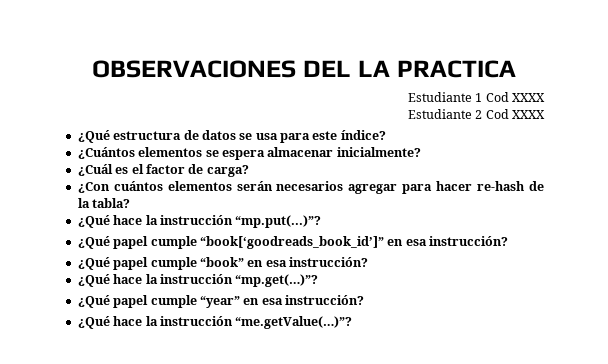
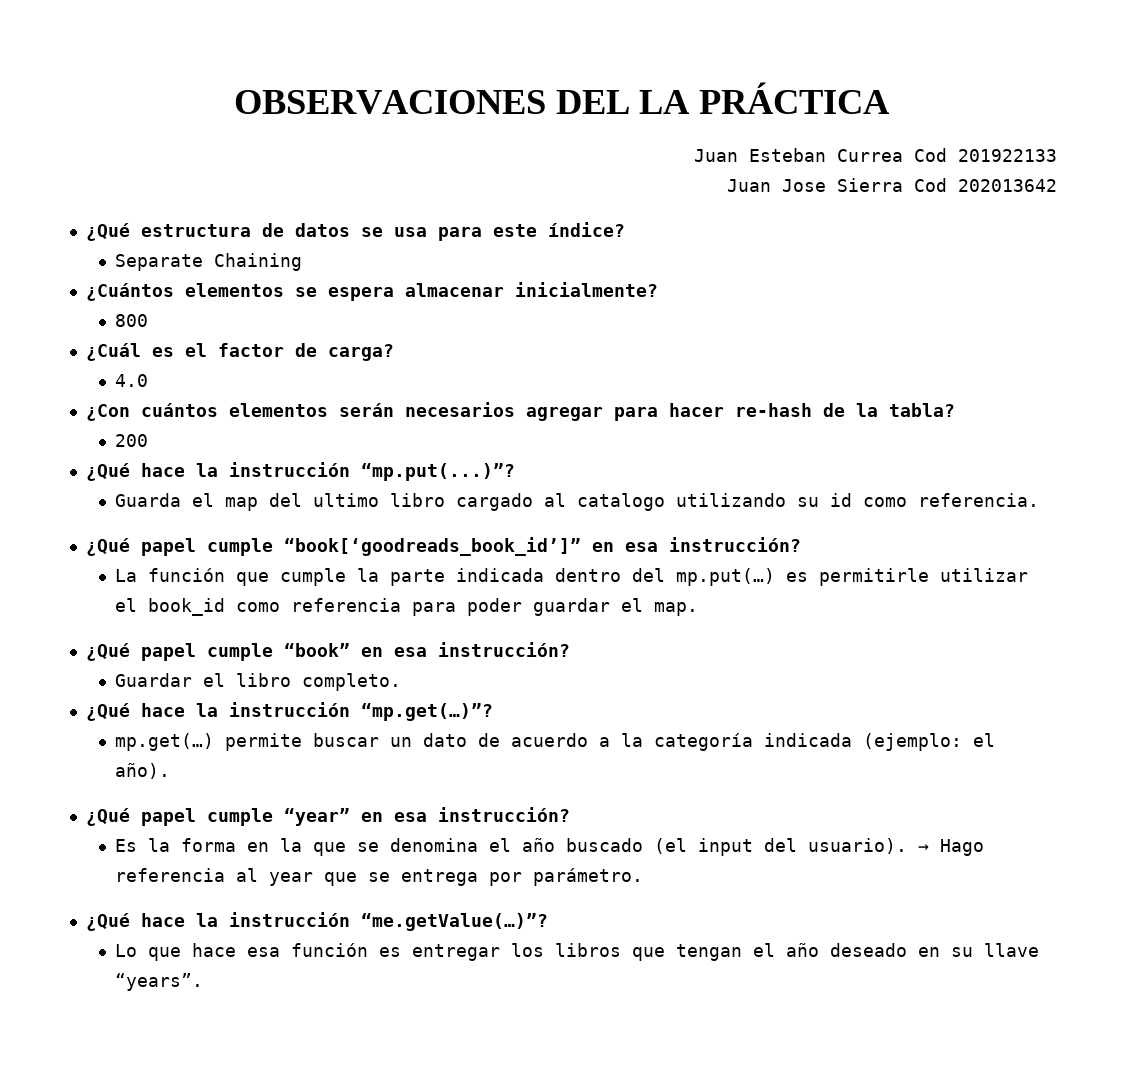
[396,60,516,78] [407,92,545,102] [407,109,545,119] PRACTICA // Estudiante 1 Cod XXXX // Estudiante 2 Cod XXXX -> [699,82,891,114] [694,148,1057,162] [727,178,1057,192] PRÁCTICA // Juan Esteban Currea Cod 201922133 // Juan Jose Sierra Cod 202013642
(386, 135) none -> [115,253,303,271] // Separate Chaining
(421, 152) none -> [115,314,149,327] // 800
(249, 171) none -> [115,374,149,387] // 4.0
(131, 203) none -> [115,434,149,447] // 200
(322, 221) none -> [115,493,1040,511] // Guarda el map del ultimo libro cargado al catalogo utilizando su id como referencia.
(508, 241) none -> [115,568,1029,586] [115,598,699,616] // La función que cumple la parte indicada dentro del mp.put(…) es permitirle utilizar el book_id como referencia para poder guardar el map.
(368, 262) none -> [115,673,402,691] // Guardar el libro completo.
(319, 280) none -> [115,733,996,751] [115,763,171,779] // mp.get(…) permite buscar un dato de acuerdo a la categoría indicada (ejemplo: el año).
(364, 300) none -> [115,838,985,856] [115,868,644,886] // Es la forma en la que se denomina el año buscado (el input del usuario). → Hago referencia al year que se entrega por parámetro.
(353, 322) none -> [115,943,1040,961] [115,973,204,991] // Lo que hace esa función es entregar los libros que tengan el año deseado en su llave “years”.

